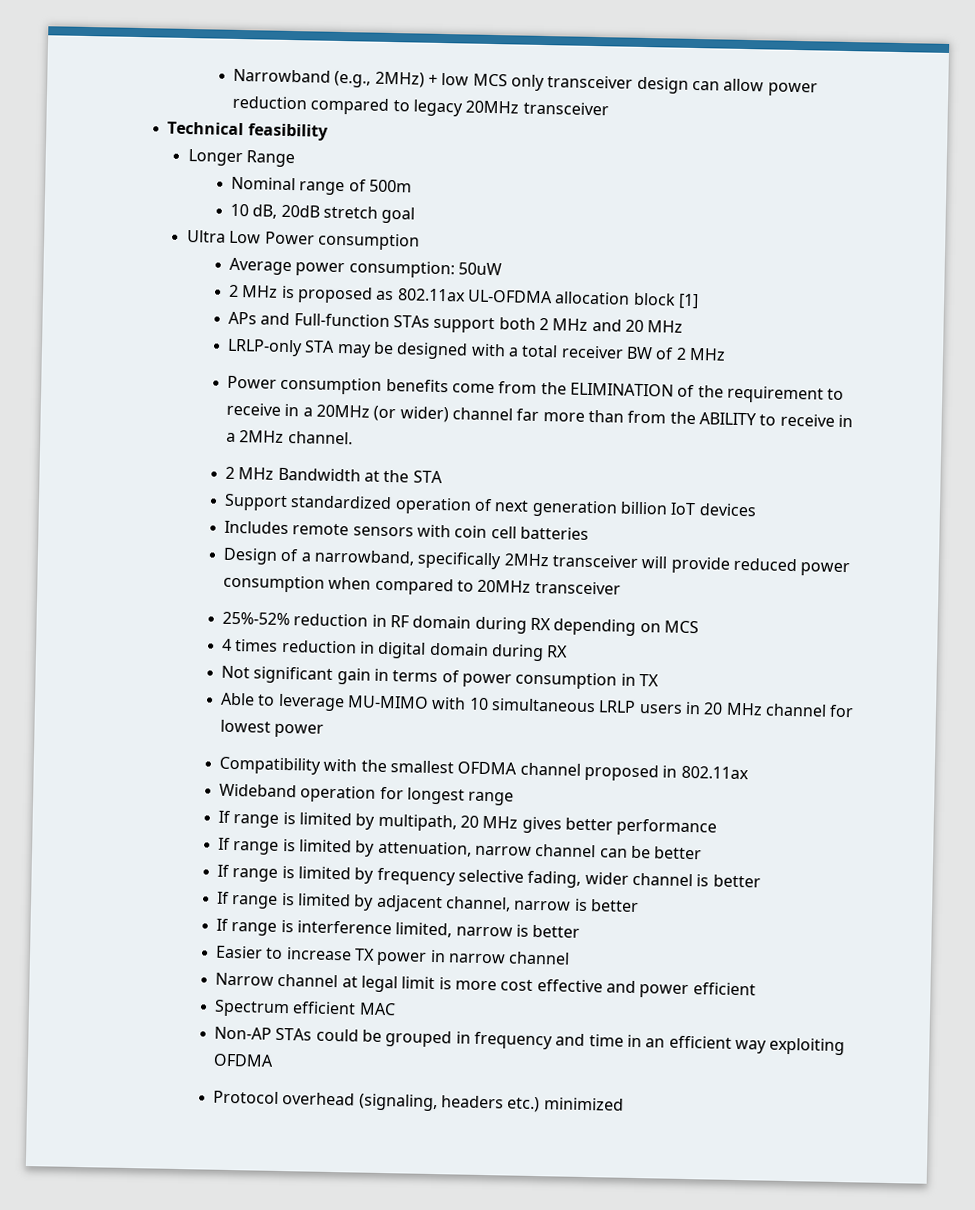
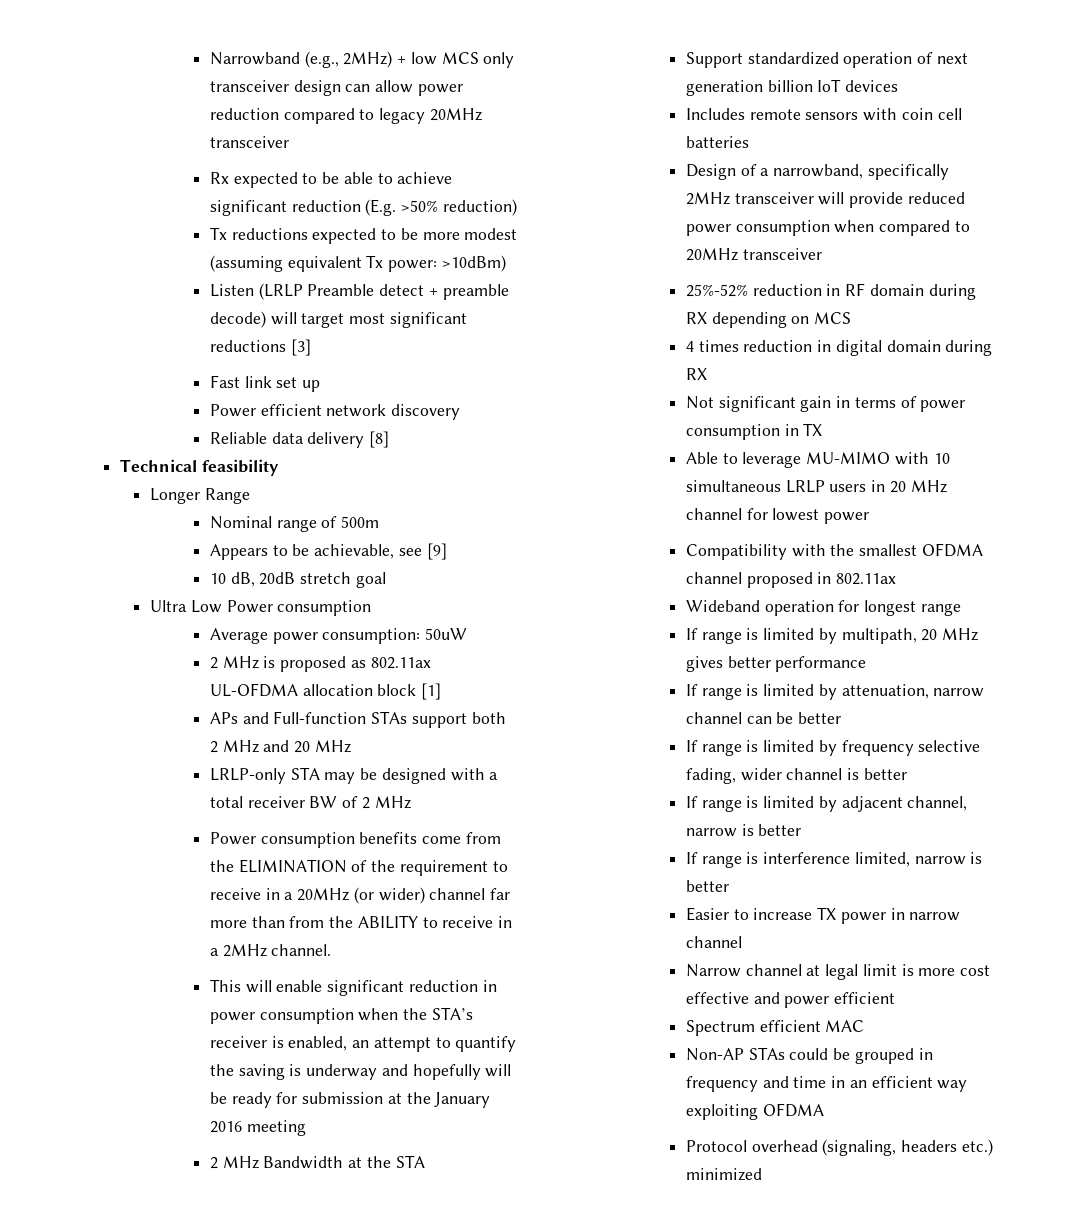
(609, 108) none -> [210,172,453,188] [210,199,517,216] [210,227,518,244] [210,255,506,272] [210,283,509,300] [210,311,467,328] [210,339,311,356] [210,375,321,392] [210,404,461,420] [210,431,390,448] // Rx expected to be able to achieve significant reduction (E.g. >50% reduction) // Tx reductions expected to be more modest (assuming equivalent Tx power: >10dBm) // Listen (LRLP Preamble detect + preamble decode) will target most significant reductions [3] // Fast link set up // Power efficient network discovery // Reliable data delivery [8]
(413, 186) none -> [210,543,447,560] // Appears to be achievable, see [9]
(353, 438) none -> [210,979,497,996] [210,1007,473,1024] [210,1036,517,1052] [210,1064,512,1080] [210,1092,491,1108] [210,1120,306,1136] // This will enable significant reduction in power consumption when the STA’s receiver is enabled, an attempt to quantify the saving is underway and hopefully will be ready for submission at the January 2016 meeting

